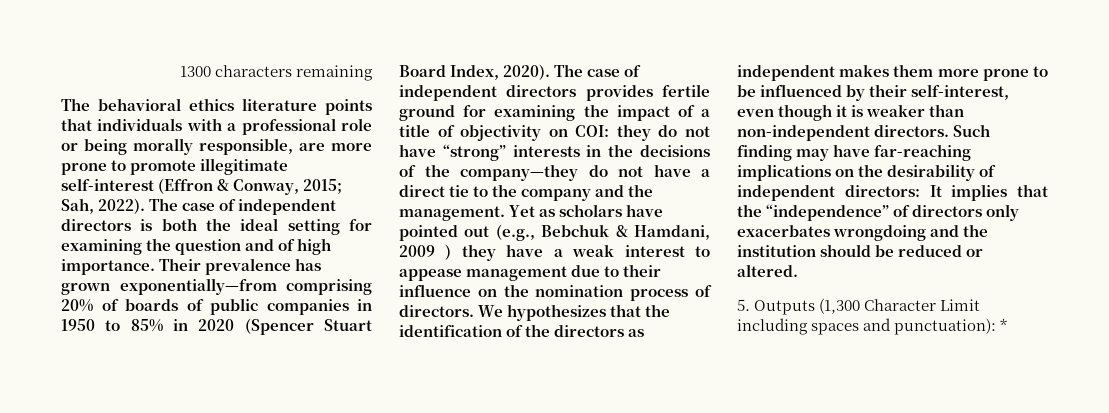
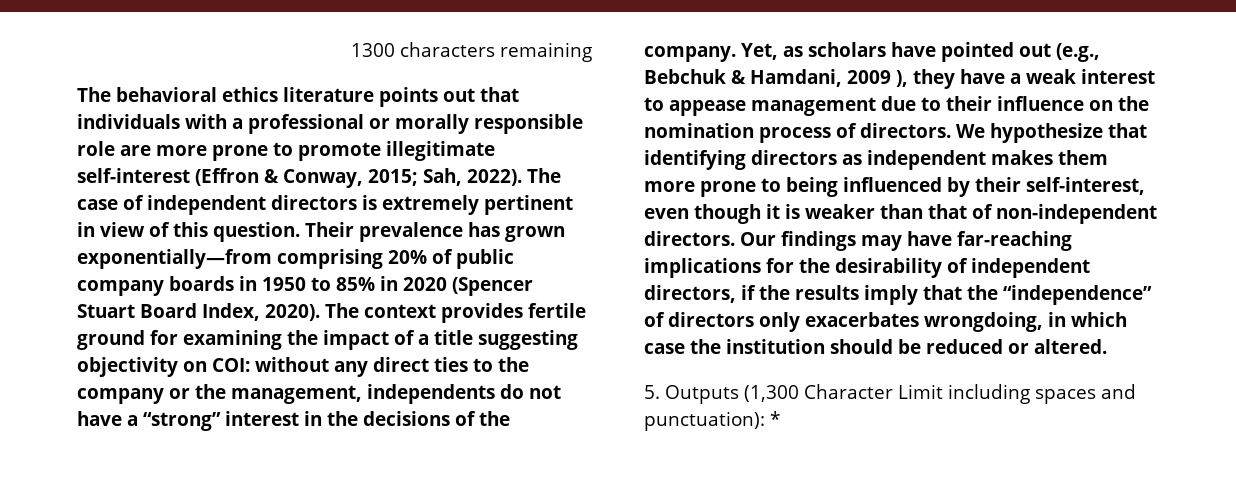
(372, 107) none -> [443,88,475,102] out
[341,118,372,131] [61,138,293,155] role or being morally responsible, -> [369,114,583,134] [77,141,115,156] or morally responsible role
[161,218,372,235] [61,238,332,255] [61,259,155,275] both the ideal setting for examining the question and of high importance. -> [382,195,573,215] [77,222,300,242] extremely pertinent in view of this question.
[125,298,349,315] boards of public companies -> [456,249,514,269] [77,276,234,296] public company boards
[587,65,642,77] [399,85,577,101] case of independent directors -> [364,304,436,318] context
[437,125,455,137] of -> [478,330,578,350] suggesting
[616,124,710,141] [399,144,580,161] they do not have “strong” interests -> [255,357,529,377] [77,384,561,404] [77,411,299,431] without any direct ties to the company or the management, independents do not have a “strong” interest
[460,164,710,181] [399,184,654,201] [399,205,536,221] company—they do not have a direct tie to the company and the management. Yet -> [644,43,778,62] company. Yet,
[445,244,452,260] ) -> [896,70,908,87] ),
[507,304,671,321] [399,324,551,337] hypothesizes that the identification of the -> [990,123,1147,143] [644,150,746,170] hypothesize that identifying
[737,85,756,97] be -> [786,177,838,197] being
[737,124,991,141] [737,145,792,161] non-independent directors. Such finding -> [928,204,1157,224] [644,231,856,251] that of non-independent directors. Our findings
[835,169,855,177] on -> [766,258,794,273] for
[844,184,1008,201] directors: It implies -> [644,285,918,305] directors, if the results imply
[833,225,960,241] wrongdoing and -> [924,312,1127,332] [644,343,685,354] wrongdoing, in which case

